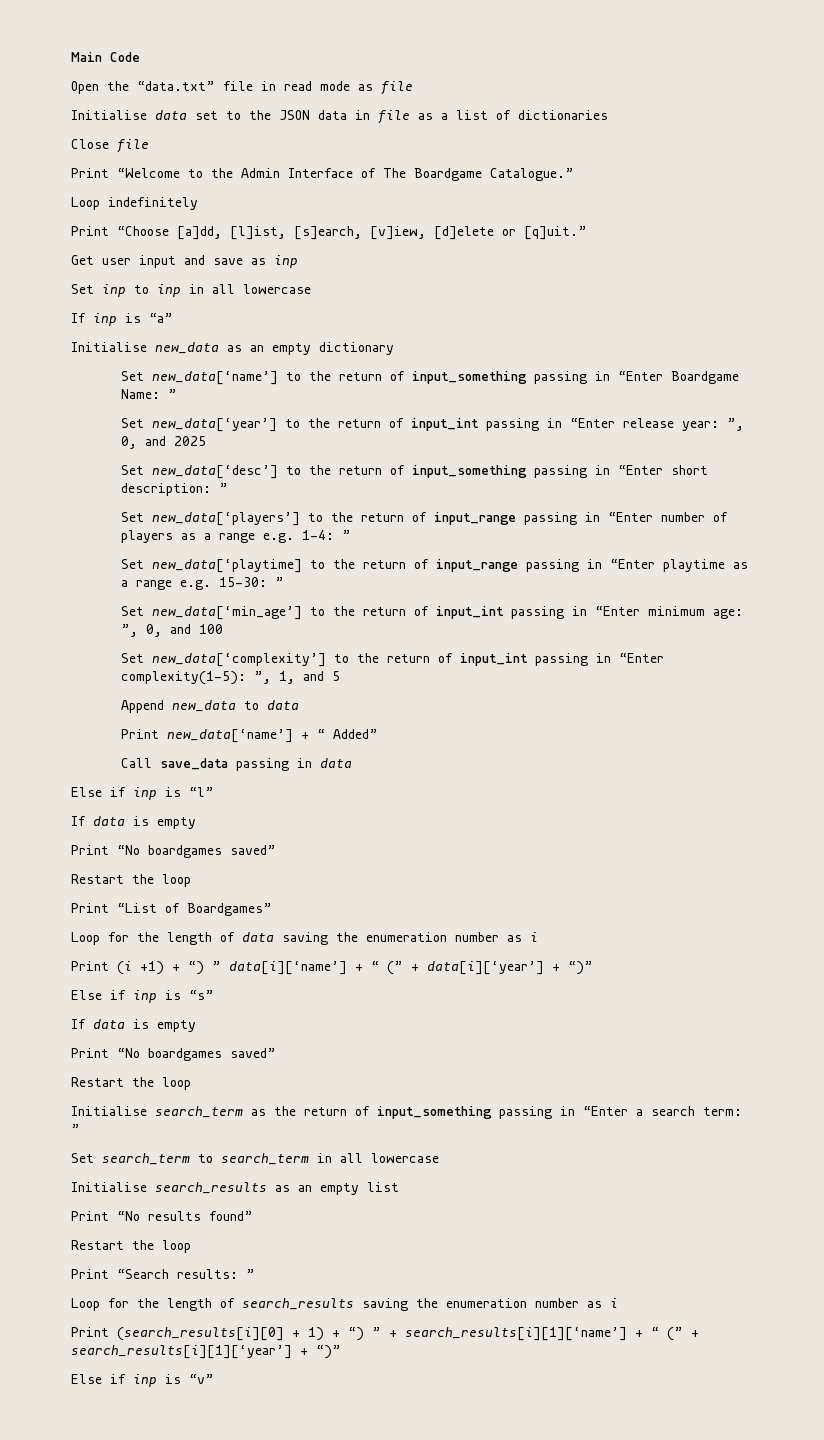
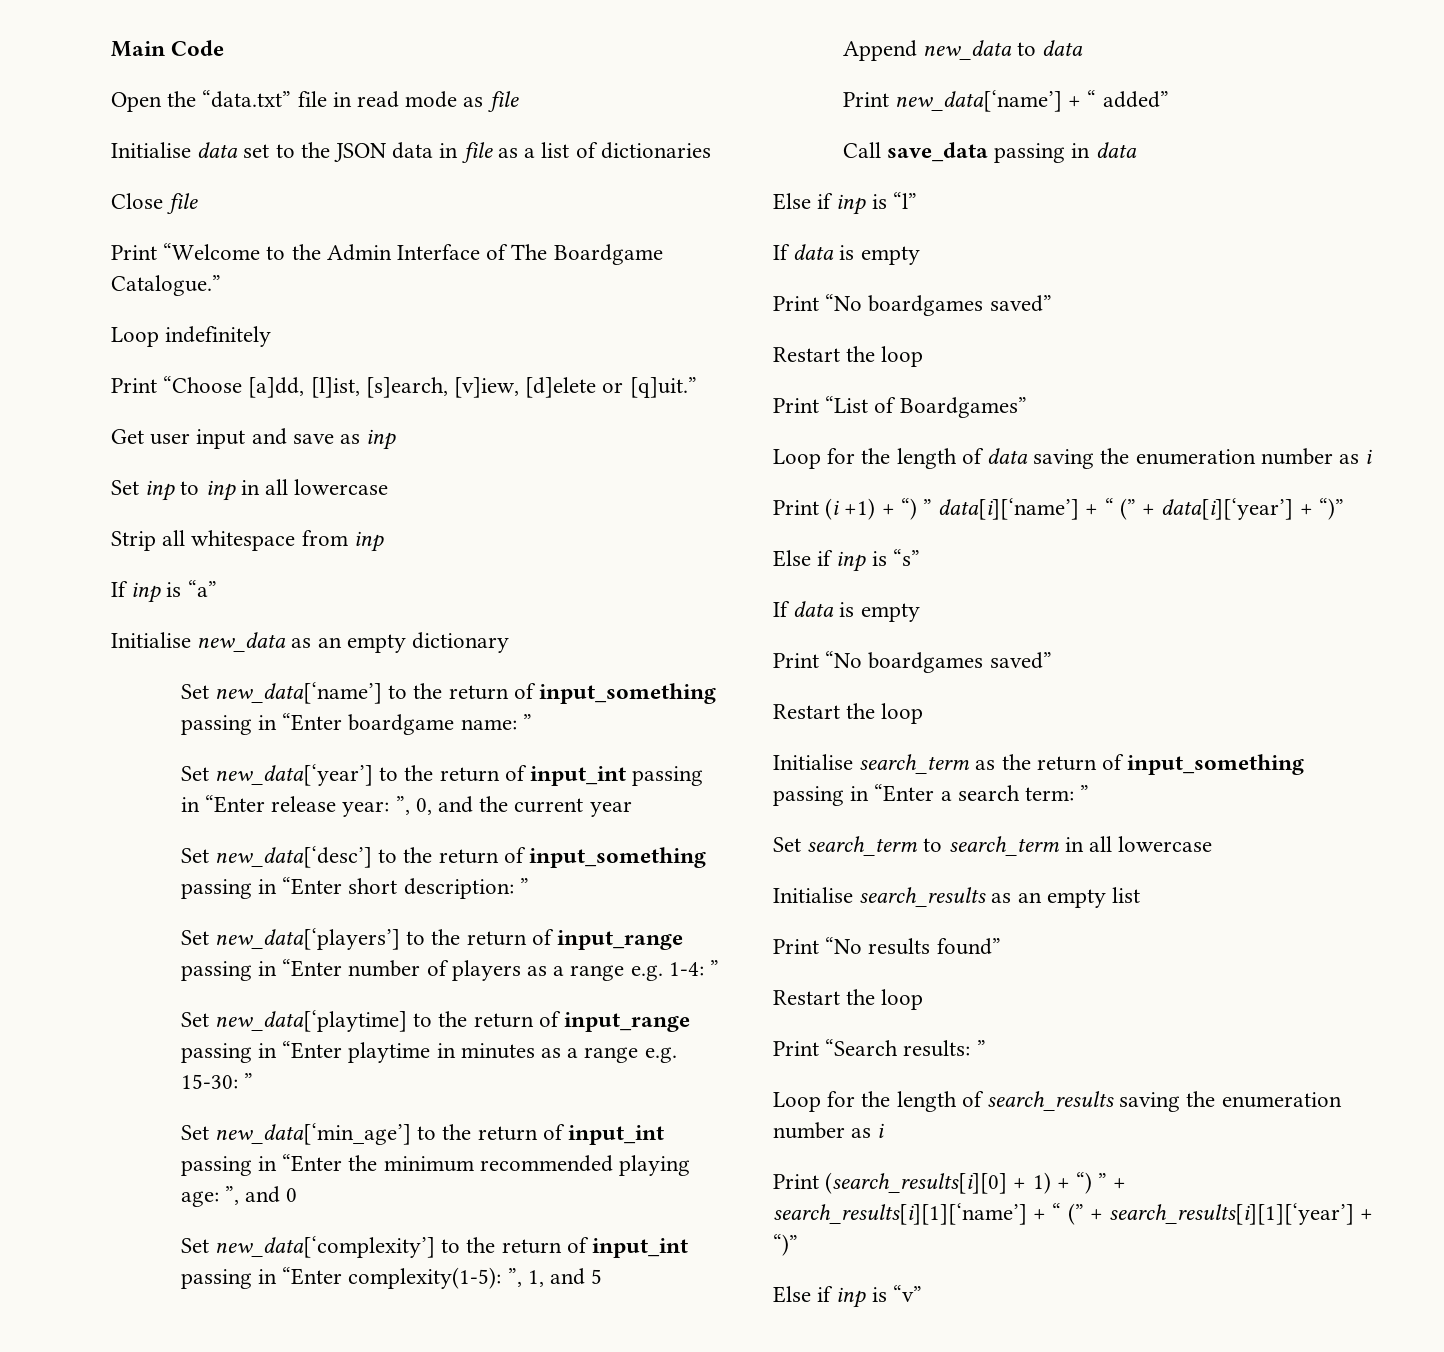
(311, 289) none -> [111,530,384,552] // Strip all whitespace from inp
[671,371,740,384] [121,389,161,399] Boardgame Name: -> [348,714,517,735] boardgame name:
[174,436,207,446] 2025 -> [479,796,632,817] the current year
(726, 565) none -> [436,1043,535,1059] in minutes
[648,606,744,619] [121,624,224,637] minimum age: ”, 0, and 100 -> [348,1155,690,1176] [180,1186,298,1207] the minimum recommended playing age: ”, and 0
[333,729,379,739] Added” -> [1102,91,1169,108] added”

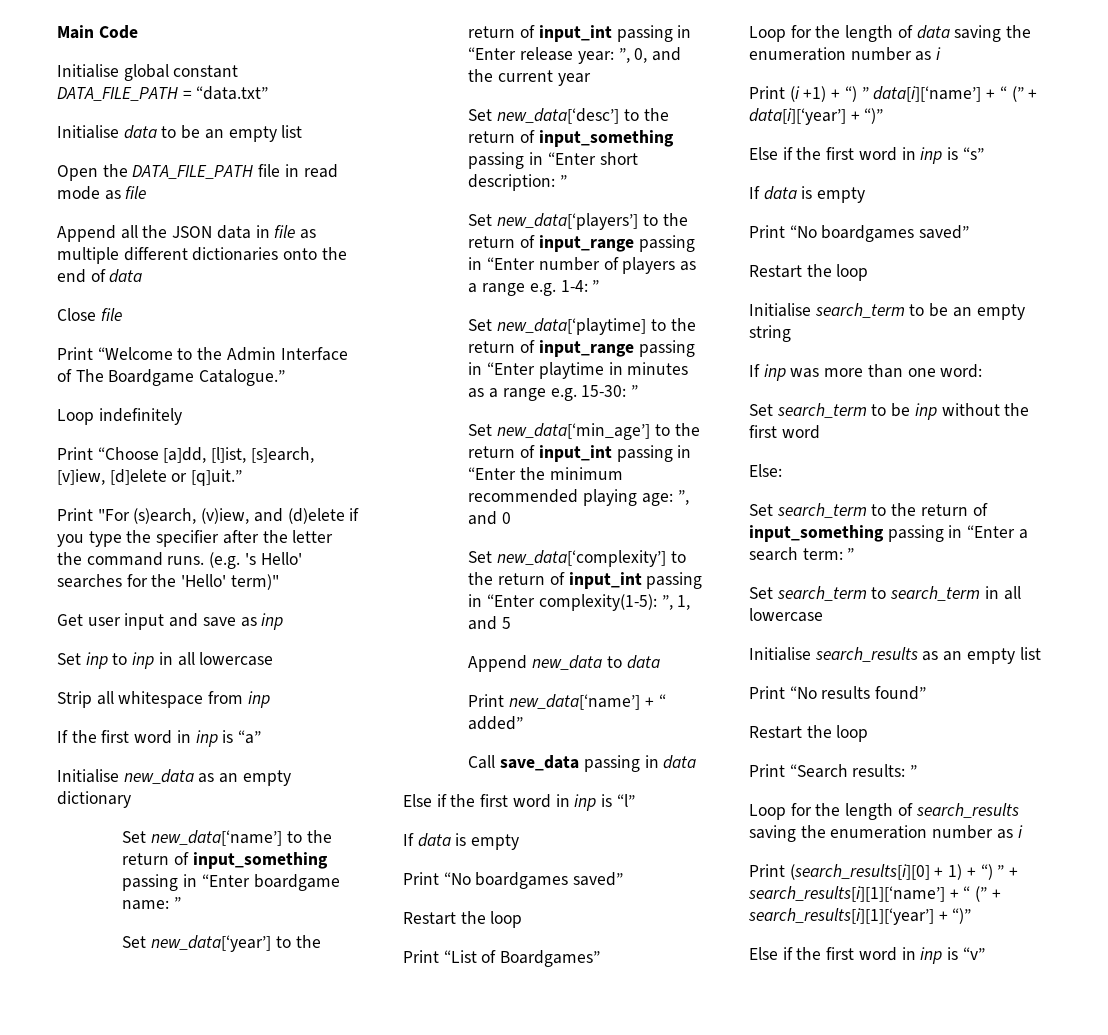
(225, 48) none -> [57,64,239,81] [57,86,269,101] [57,125,303,142] // Initialise global constant DATA_FILE_PATH = “data.txt” // Initialise data to be an empty list
[202,90,292,108] “data.txt” -> [132,165,254,179] DATA_FILE_PATH
[111,142,295,158] Initialise data set to -> [57,225,138,242] Append all
[524,142,711,159] a list of dictionaries -> [57,247,347,264] [57,269,143,283] multiple different dictionaries onto the end of data
(697, 387) none -> [57,508,360,524] [57,530,334,547] [57,552,302,569] [57,574,279,590] // Print "For (s)earch, (v)iew, and (d)elete if you type the specifier after the letter the command runs. (e.g. 's Hello' searches for the 'Hello' term)"
(128, 589) none -> [71,730,191,744] the first word in
(834, 201) none -> [450,794,570,808] the first word in
(834, 558) none -> [796,147,916,161] the first word in
[975,760,996,770] as -> [909,303,1025,320] [749,325,791,342] [749,364,983,381] [749,403,1030,420] [749,425,820,439] [749,464,782,477] [749,503,887,518] to be an empty string // If inp was more than one word: // Set search_term to be inp without the first word // Else: // Set search_term to
(834, 1294) none -> [796,947,916,961] the first word in

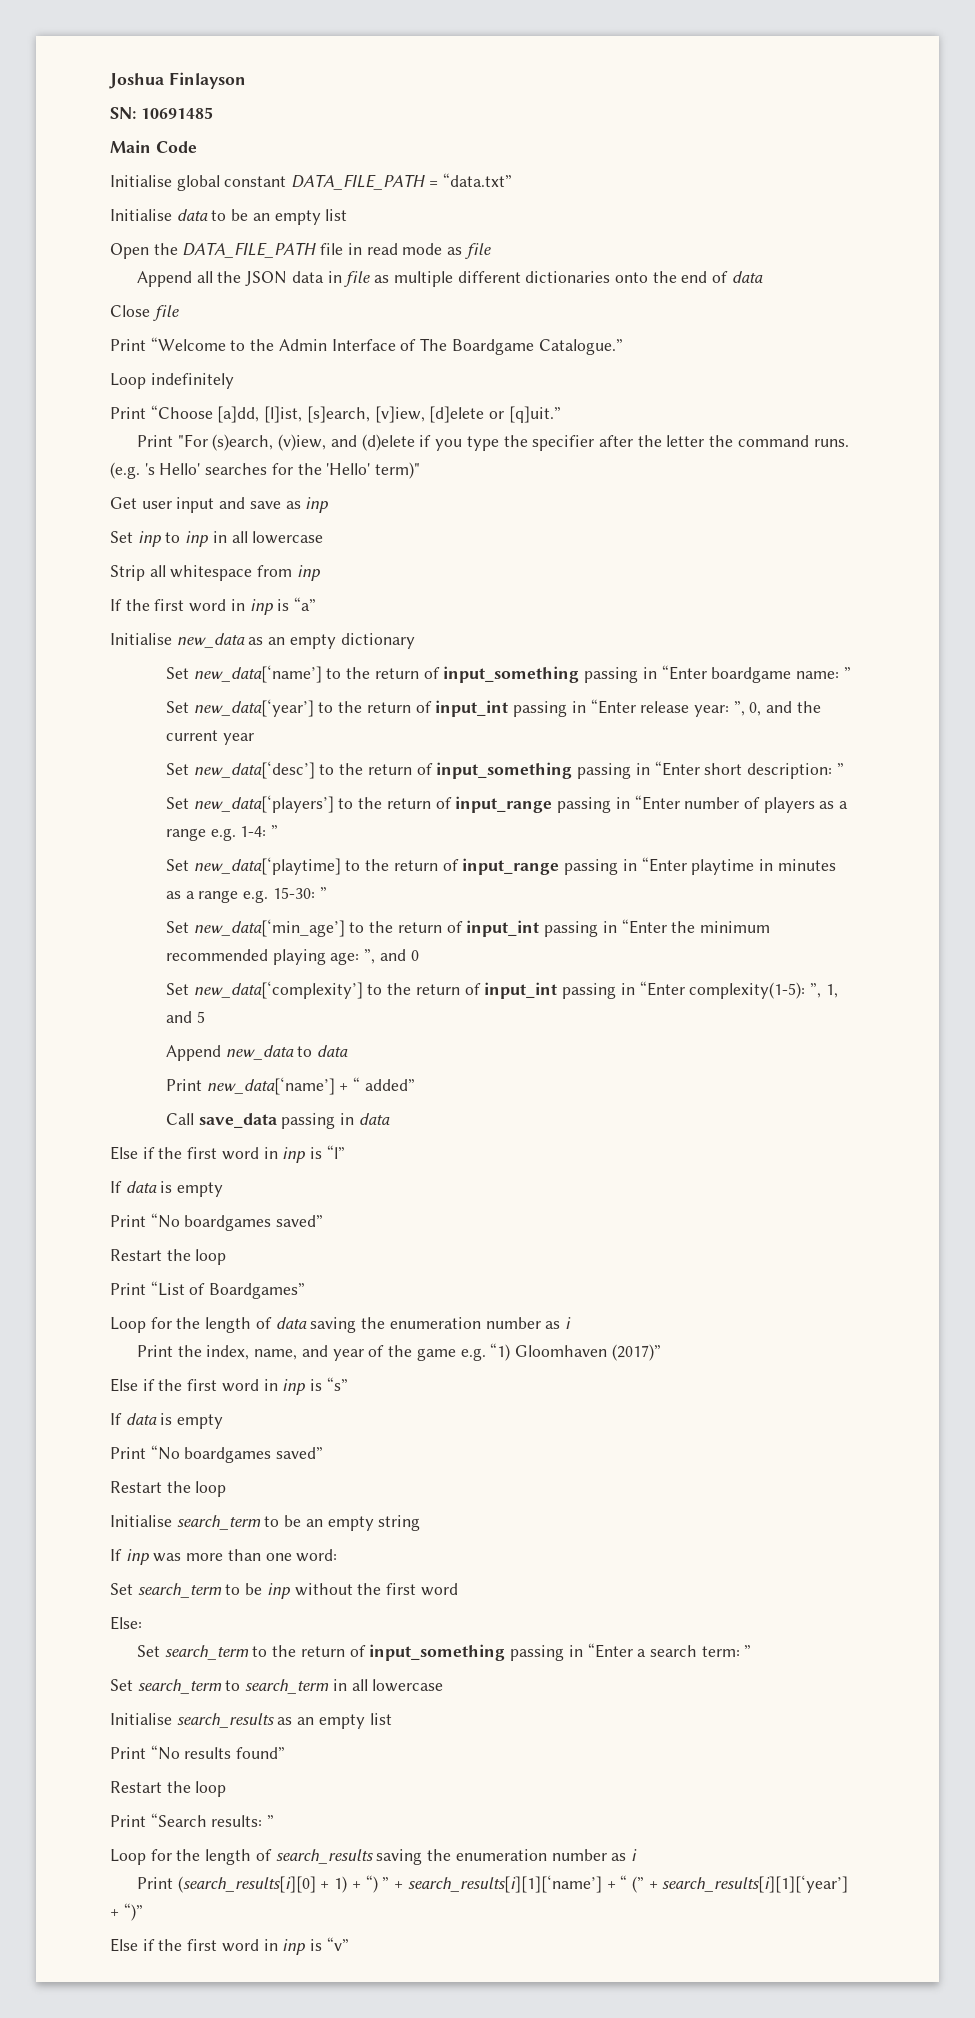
(57, 32) none -> [109,72,246,89] [110,107,213,119] Joshua Finlayson // SN: 10691485 //
[789,86,1038,102] [749,108,884,125] (i +1) + “) ” data[i][‘name’] + “ (” + data[i][‘year’] + “)” -> [177,1343,661,1361] the index, name, and year of the game e.g. “1) Gloomhaven (2017)”

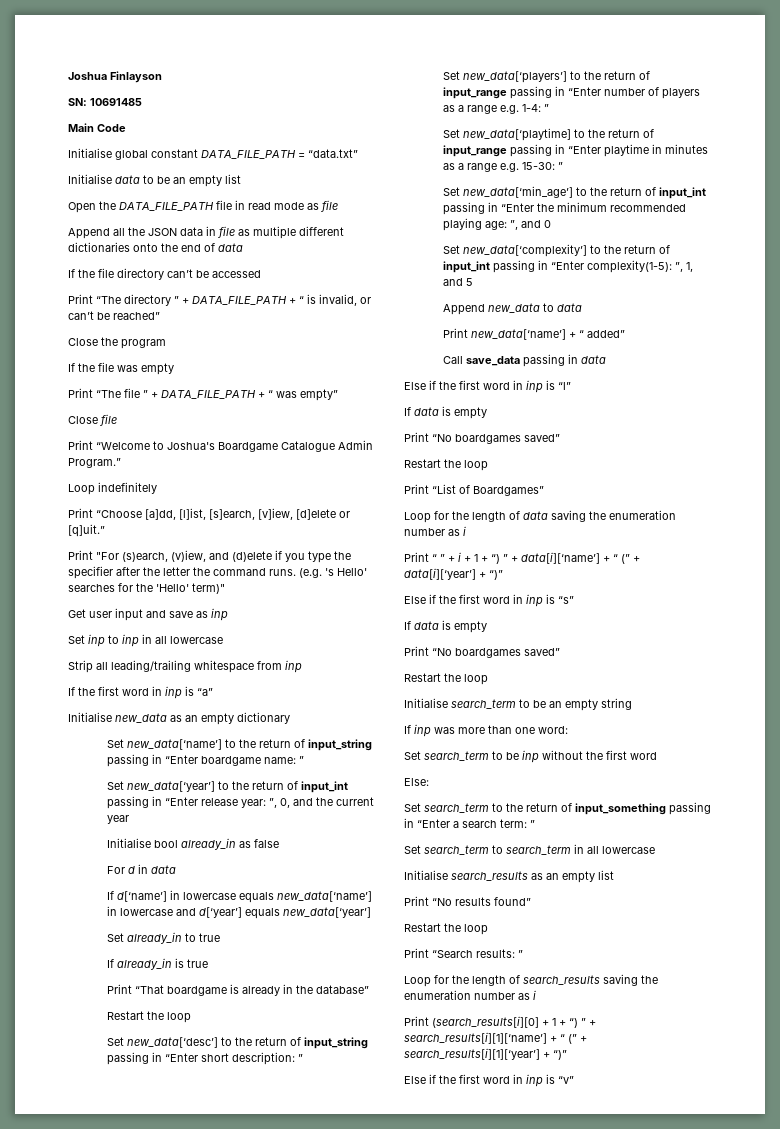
(763, 277) none -> [68,268,261,280] [68,294,371,306] [68,311,160,320] [68,337,166,349] [68,362,174,375] [68,388,338,401] // If the file directory can’t be accessed // Print “The directory ” + DATA_FILE_PATH + “ is invalid, or can’t be reached” // Close the program // If the file was empty // Print “The file ” + DATA_FILE_PATH + “ was empty”
[250,338,623,355] the Admin Interface of The Boardgame Catalogue.” -> [167,440,373,452] [68,458,121,468] Joshua's Boardgame Catalogue Admin Program.”
(166, 571) none -> [111,660,191,672] leading/trailing
[443,666,580,683] input_something -> [308,739,373,751] input_string
(254, 739) none -> [107,838,280,850] [107,864,177,874] [107,890,373,903] [107,906,372,919] [107,932,221,944] [107,958,209,970] [107,984,370,996] [107,1011,192,1023] // Initialise bool already_in as false // For d in data // If d[‘name’] in lowercase equals new_data[‘name’] in lowercase and d[‘year’] equals new_data[‘year’] // Set already_in to true // If already_in is true // Print “That boardgame is already in the database” // Restart the loop
[436,762,573,779] input_something -> [304,1037,369,1049] input_string
[177,1343,661,1361] the index, name, and year of the game e.g. “1) Gloomhaven (2017)” -> [432,552,640,564] [404,568,503,580] “ ” + i + 1 + “) ” + data[i][‘name’] + “ (” + data[i][‘year’] + “)”
[334,1876,348,1893] 1) -> [552,1018,556,1026] 1

